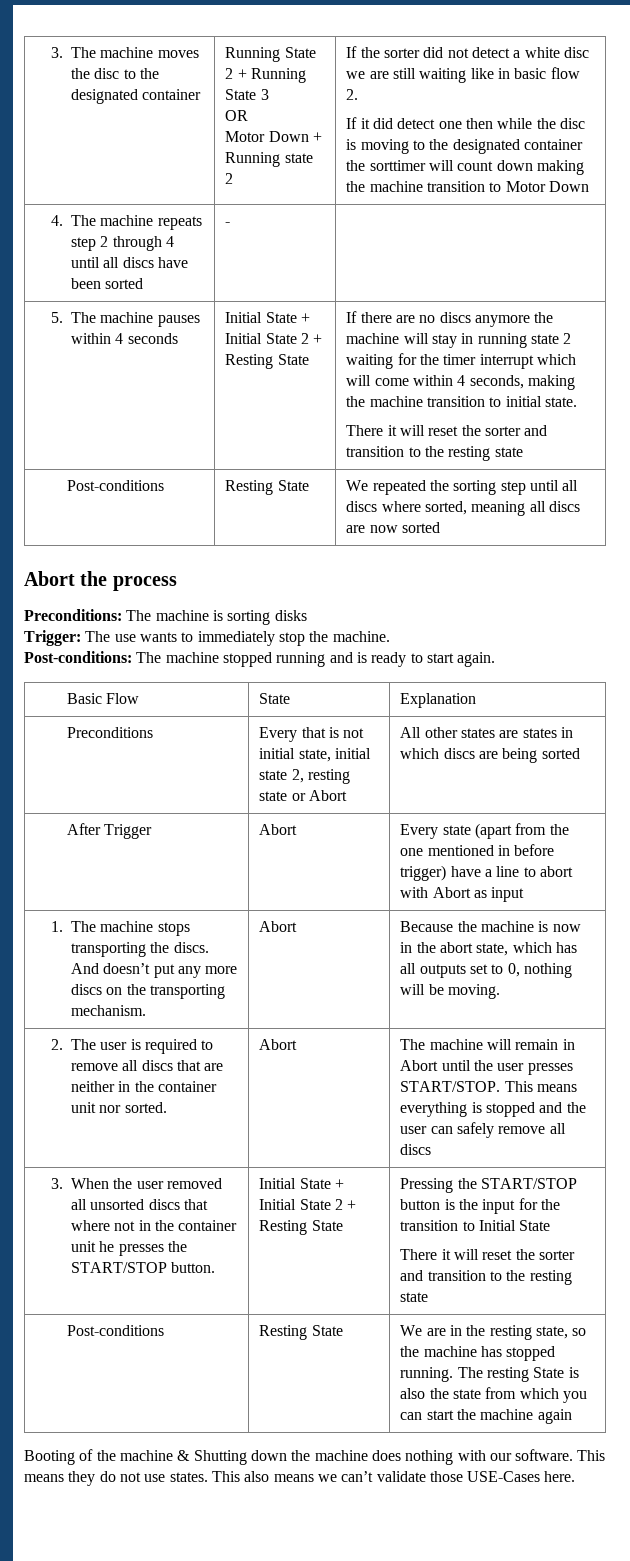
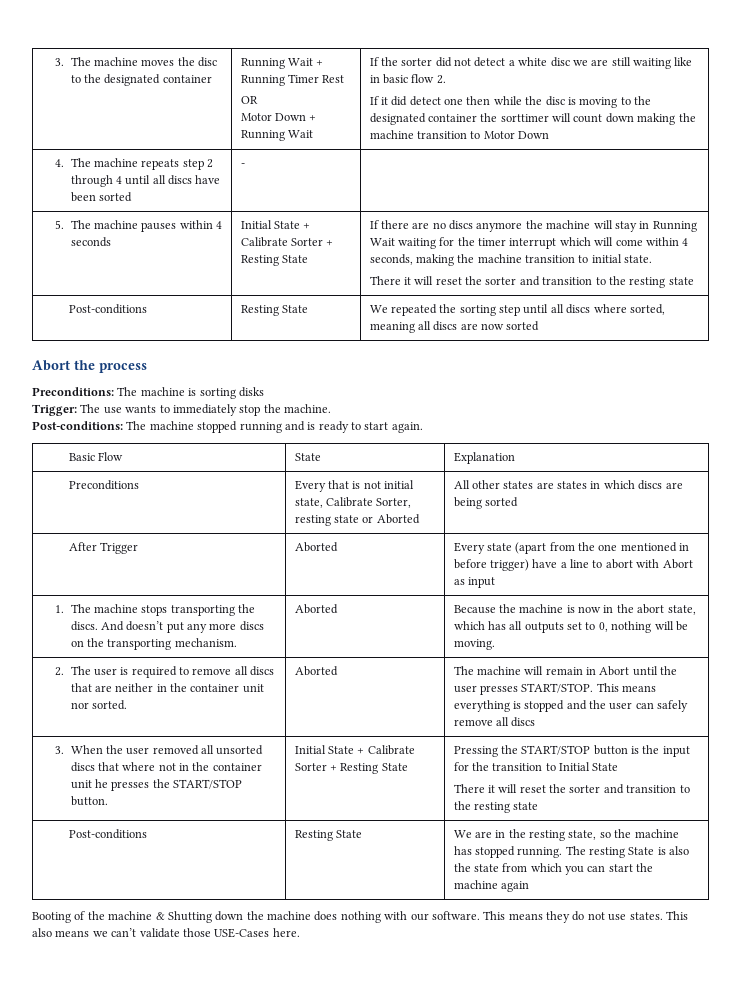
[284,47,316,58] [225,68,307,83] [225,89,269,100] State 2 + Running State 3 -> [287,58,324,66] [240,74,345,86] Wait + Running Timer Rest
[284,153,313,163] [225,173,234,184] state 2 -> [287,130,313,138] Wait
[225,333,310,344] Initial State 2 -> [240,237,323,247] Calibrate Sorter
[477,333,572,348] running state 2 -> [652,221,697,232] [369,238,395,246] Running Wait
[335,748,372,759] [259,769,304,783] initial state 2, -> [325,497,412,508] Calibrate Sorter,
[309,790,348,801] Abort -> [376,514,420,524] Aborted
[259,824,298,835] Abort -> [294,542,338,552] Aborted
[259,921,298,932] Abort -> [294,604,338,614] Aborted
[259,1039,298,1050] Abort -> [294,666,338,676] Aborted
[259,1199,344,1210] Initial State 2 -> [367,745,415,755] [294,763,327,771] Calibrate Sorter

